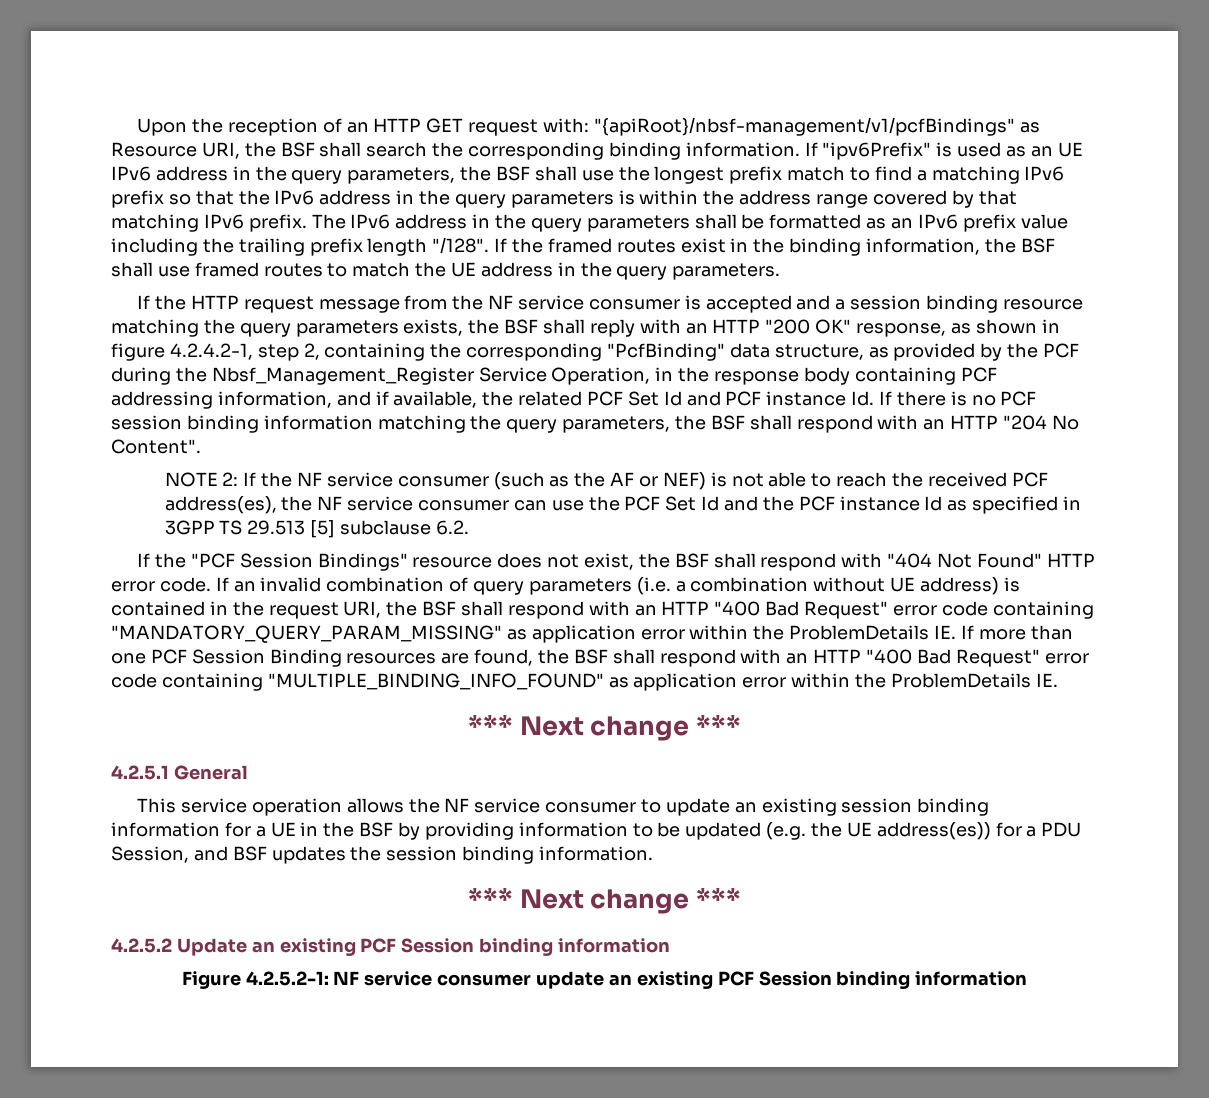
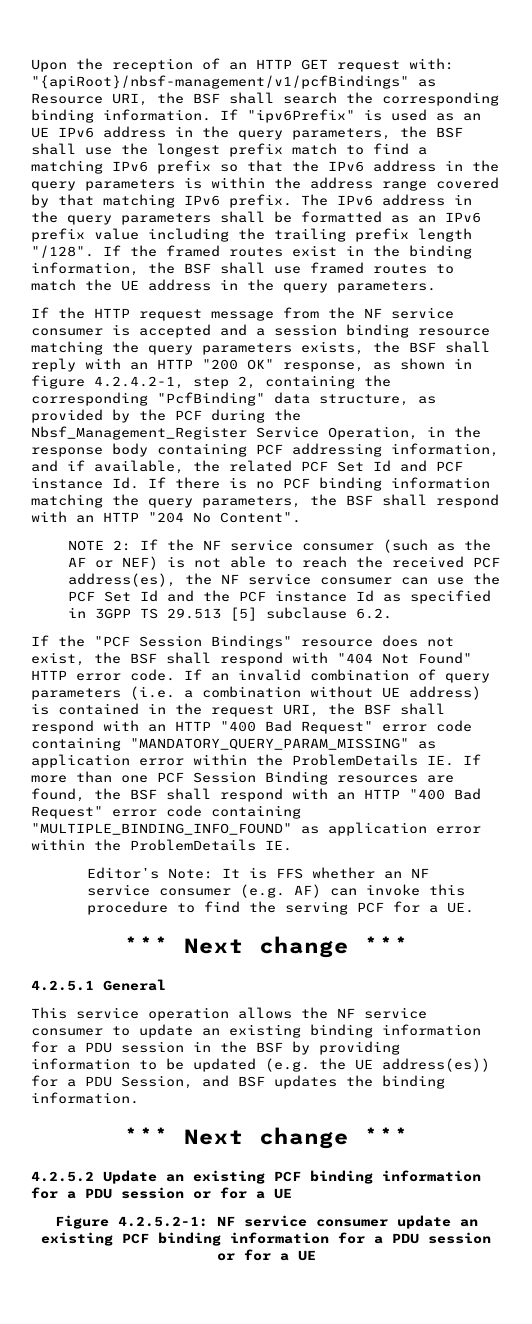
[111,415,182,430] session -> (310, 483) none
(1058, 680) none -> [87,867,430,879] [87,884,466,898] [87,901,475,915] // Editor’s Note: It is FFS whether an NF service consumer (e.g. AF) can invoke this procedure to find the serving PCF for a UE.
[841,798,990,816] [111,822,296,837] session binding information for a UE -> [310,1024,481,1038] [31,1041,184,1053] binding information for a PDU session
[386,846,458,861] session -> (373, 1081) none
[401,938,671,956] Session binding information -> [310,1170,481,1184] [31,1187,292,1199] binding information for a PDU session or for a UE
[758,971,1028,989] Session binding information -> [158,1232,491,1246] [216,1249,316,1261] binding information for a PDU session or for a UE

